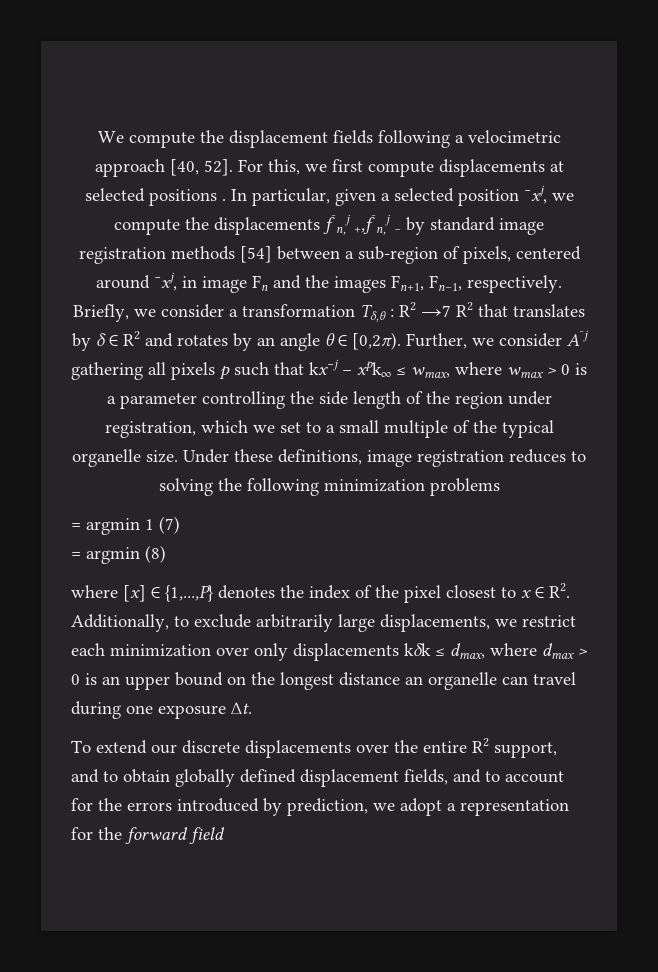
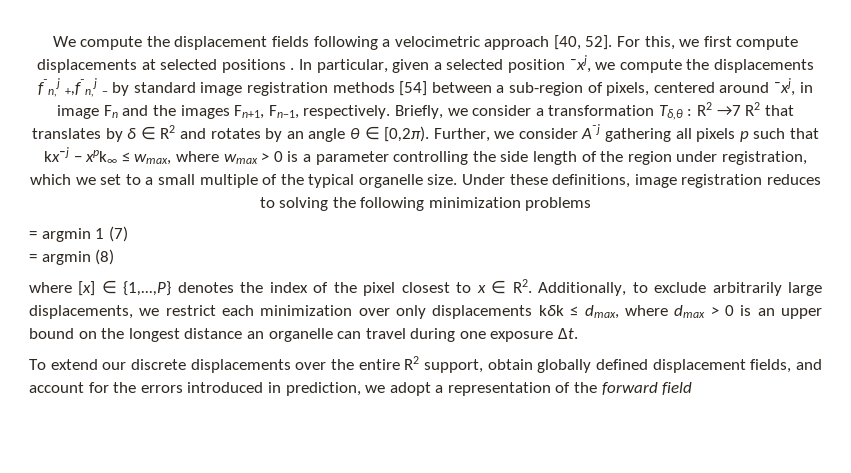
[71,769,118,783] and to -> (484, 366) none
[485,771,500,782] to -> (822, 364) none
[263,798,282,816] by -> [267,382,281,393] in
[71,827,93,840] for -> [555,382,571,393] of

